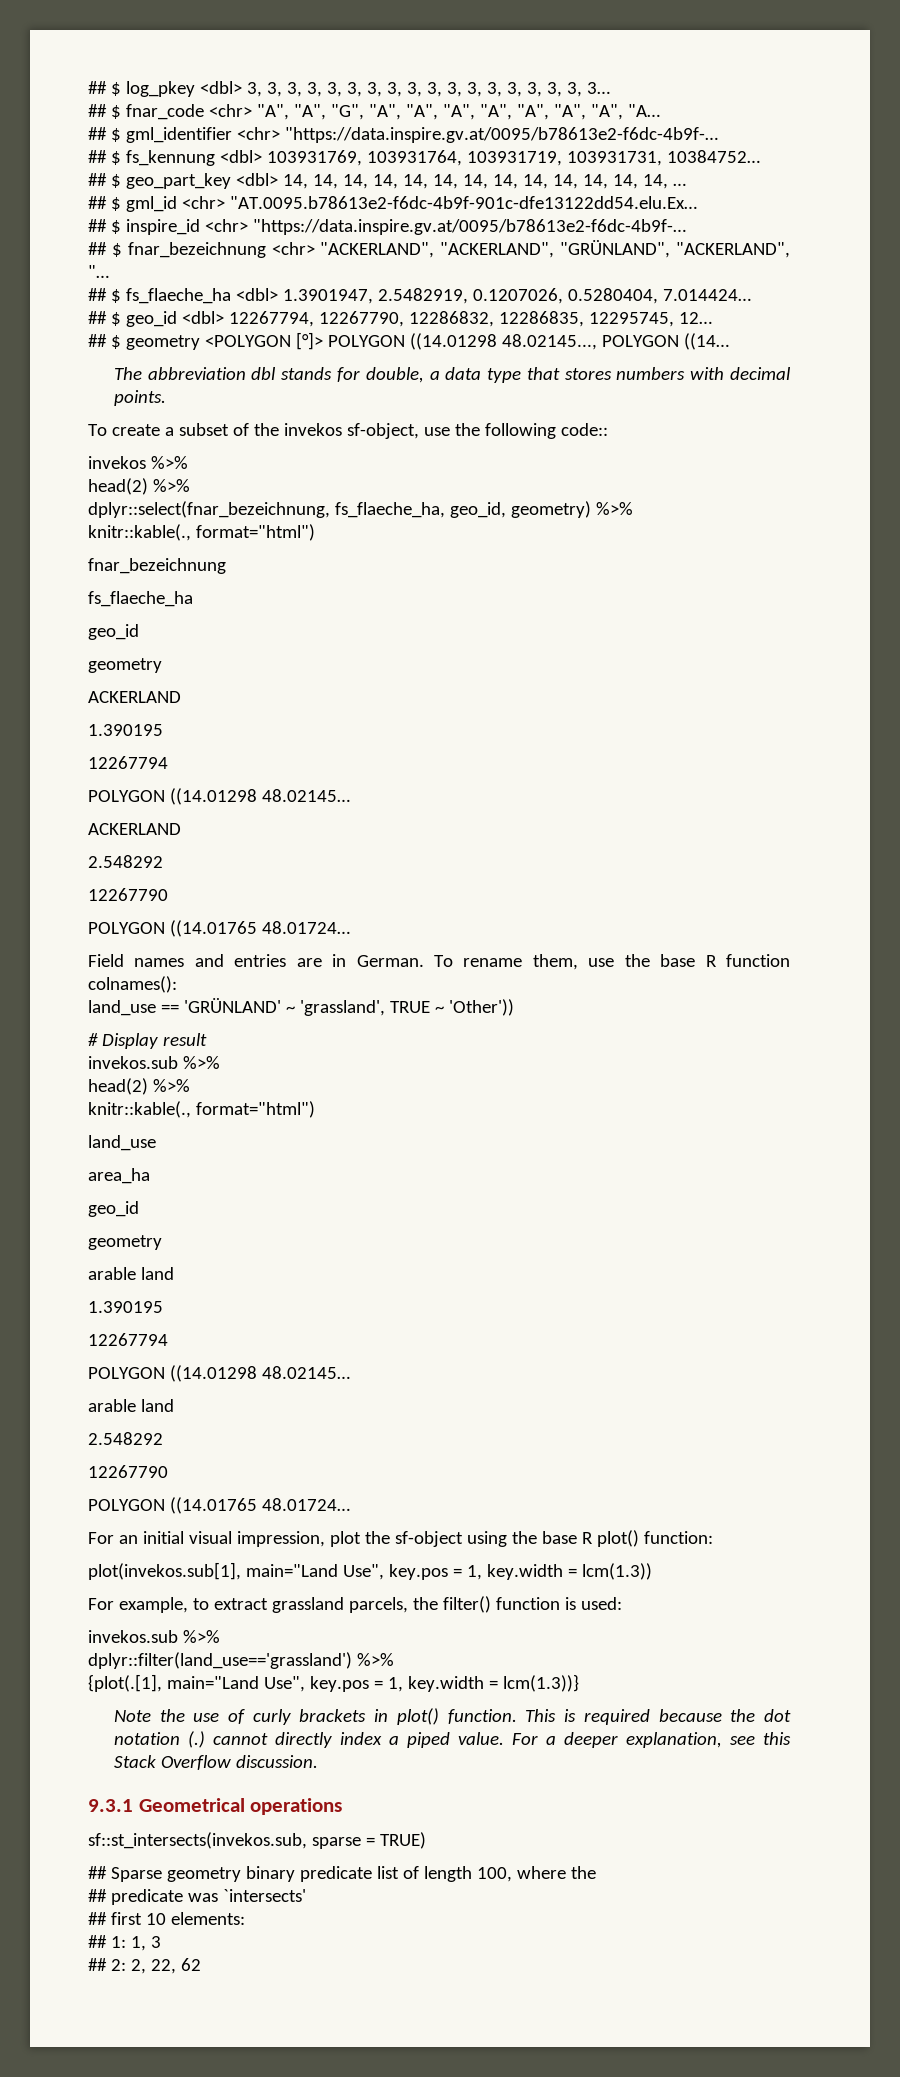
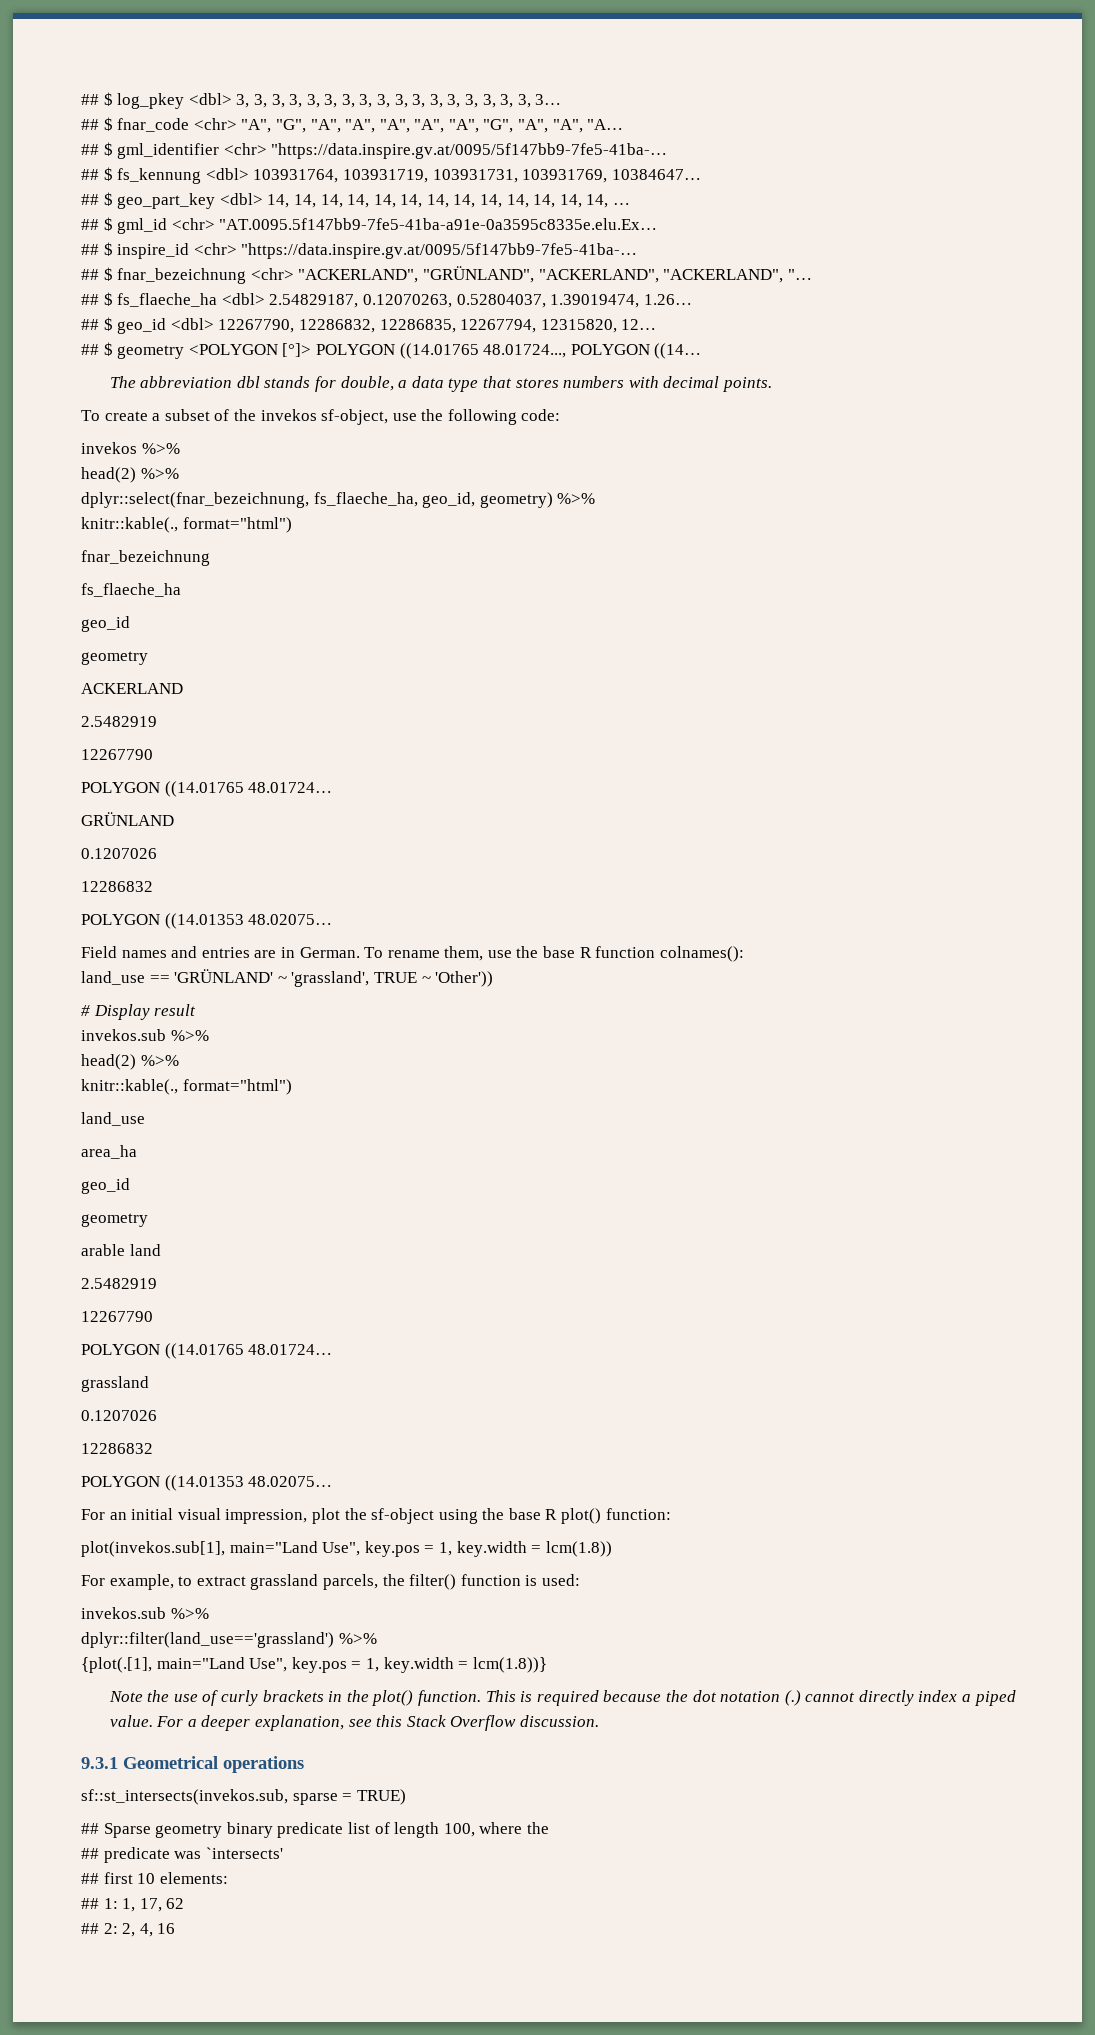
[293,104,326,120] "A", -> (272, 126) none
(549, 112) none -> [483,119,514,133] "G",
[284,127,718,143] "https://data.inspire.gv.at/0095/b78613e2-f6dc-4b9f-… -> [271,143,668,159] "https://data.inspire.gv.at/0095/5f147bb9-7fe5-41ba-…
[266,150,362,166] 103931769, -> (249, 174) none
[666,150,760,163] 10384752… -> [522,169,701,183] 103931769, 10384647…
[229,196,697,209] "AT.0095.b78613e2-f6dc-4b9f-901c-dfe13122dd54.elu.Ex… -> [219,218,658,230] "AT.0095.5f147bb9-7fe5-41ba-a91e-0a3595c8335e.elu.Ex…
[252,219,686,235] "https://data.inspire.gv.at/0095/b78613e2-f6dc-4b9f-… -> [241,243,638,259] "https://data.inspire.gv.at/0095/5f147bb9-7fe5-41ba-…
[440,240,671,258] "ACKERLAND", "GRÜNLAND", -> [422,266,659,283] "GRÜNLAND", "ACKERLAND",
[282,288,751,304] 1.3901947, 2.5482919, 0.1207026, 0.5280404, 7.014424… -> [269,294,692,308] 2.54829187, 0.12070263, 0.52804037, 1.39019474, 1.26…
[228,311,314,327] 12267794, -> (214, 324) none
[588,312,674,327] 12295745, -> [460,319,617,333] 12267794, 12315820,
[409,333,597,350] ((14.01298 48.02145..., -> [399,343,567,359] ((14.01765 48.01724...,
[560,423,608,436] code:: -> [521,409,561,421] code:
[88,724,163,736] [88,756,168,769] [88,788,350,805] [88,823,181,835] [88,855,163,868] [88,888,168,901] [88,920,350,937] 1.390195 // 12267794 // POLYGON ((14.01298 48.02145… // ACKERLAND // 2.548292 // 12267790 // POLYGON ((14.01765 48.01724… -> [81,716,157,727] [81,749,153,760] [81,781,333,797] [81,812,174,826] [81,848,157,859] [81,881,153,892] [81,913,333,929] 2.5482919 // 12267790 // POLYGON ((14.01765 48.01724… // GRÜNLAND // 0.1207026 // 12286832 // POLYGON ((14.01353 48.02075…
[88,1301,163,1313] [88,1333,168,1346] [88,1365,350,1382] [88,1399,174,1412] [88,1432,163,1445] [88,1465,168,1478] [88,1497,350,1514] 1.390195 // 12267794 // POLYGON ((14.01298 48.02145… // arable land // 2.548292 // 12267790 // POLYGON ((14.01765 48.01724… -> [81,1278,157,1289] [81,1311,153,1322] [81,1343,333,1359] [81,1376,149,1392] [81,1410,157,1421] [81,1443,153,1454] [81,1475,333,1491] 2.5482919 // 12267790 // POLYGON ((14.01765 48.01724… // grassland // 0.1207026 // 12286832 // POLYGON ((14.01353 48.02075…
[581,1563,652,1580] lcm(1.3)) -> [545,1541,612,1557] lcm(1.8))
[502,1674,579,1692] lcm(1.3))} -> [472,1657,547,1673] lcm(1.8))}
(389, 1715) none -> [346,1690,369,1702] the
[150,1936,161,1948] 3 -> [139,1898,185,1912] 17, 62
[150,1958,201,1974] 22, 62 -> [139,1923,176,1937] 4, 16

